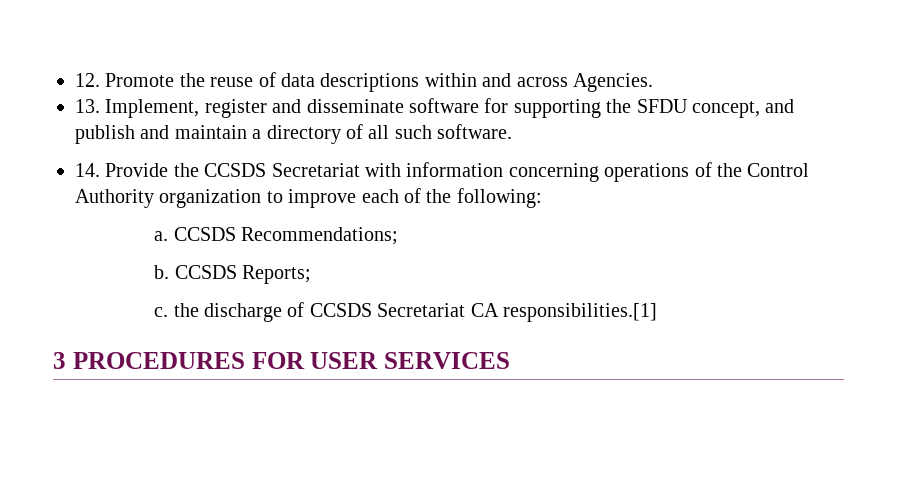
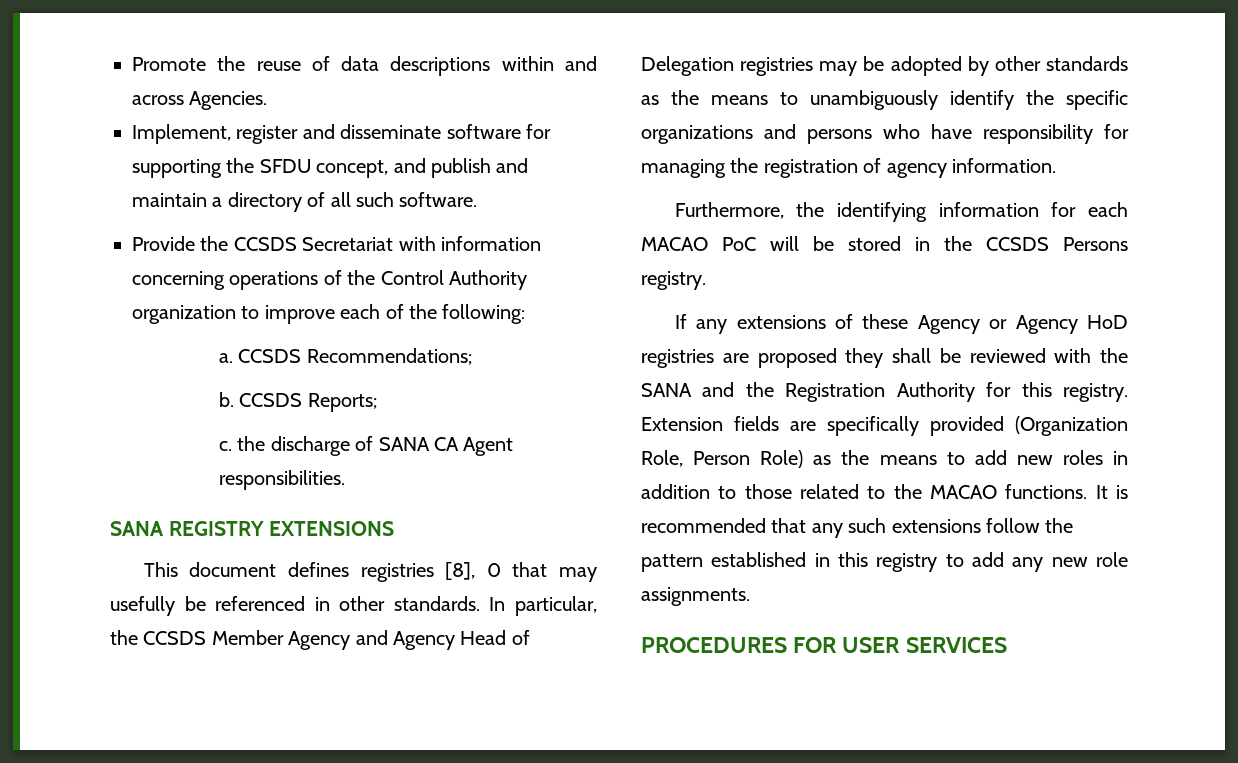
[75,73,100,87] 12. -> (132, 64) none
[75,99,100,113] 13. -> (268, 100) none
[75,163,100,177] 14. -> (478, 199) none
[309,303,658,322] [53,352,66,369] CCSDS Secretariat CA responsibilities.[1] // 3 -> [378,437,514,456] [219,470,346,490] [110,521,395,536] [143,562,598,582] [110,596,597,616] [110,630,530,650] [641,56,1128,76] [641,90,1128,110] [641,124,1129,144] [641,158,1056,178] [674,202,1128,222] [641,236,1128,251] [641,271,706,290] [674,314,1128,334] [641,348,1128,368] [641,382,1128,402] [641,416,1128,436] [641,450,1128,468] [641,484,1128,499] [641,518,1074,538] [641,552,1128,572] [641,587,750,606] SANA CA Agent responsibilities. // SANA REGISTRY EXTENSIONS // This document defines registries [8], 0 that may usefully be referenced in other standards. In particular, the CCSDS Member Agency and Agency Head of Delegation registries may be adopted by other standards as the means to unambiguously identify the specific organizations and persons who have responsibility for managing the registration of agency information. // Furthermore, the identifying information for each MACAO PoC will be stored in the CCSDS Persons registry. // If any extensions of these Agency or Agency HoD registries are proposed they shall be reviewed with the SANA and the Registration Authority for this registry. Extension fields are specifically provided (Organization Role, Person Role) as the means to add new roles in addition to those related to the MACAO functions. It is recommended that any such extensions follow the pattern established in this registry to add any new role assignments. //

